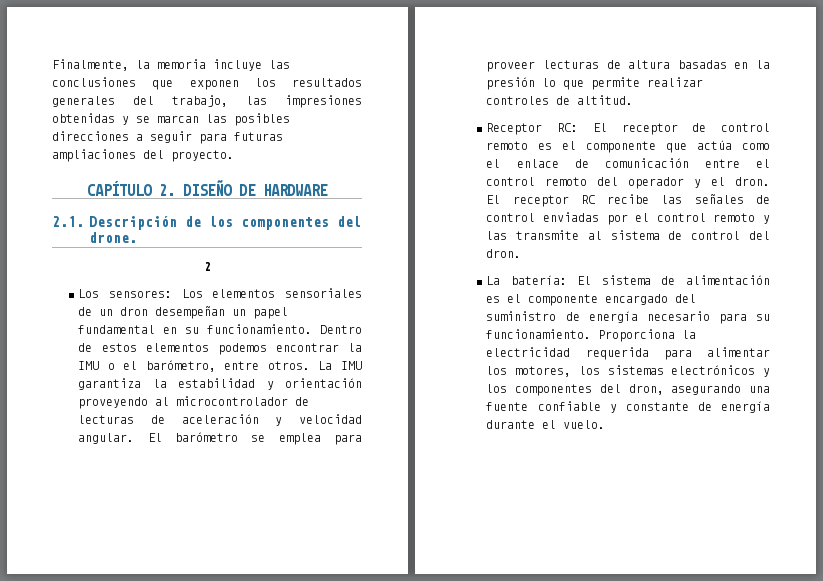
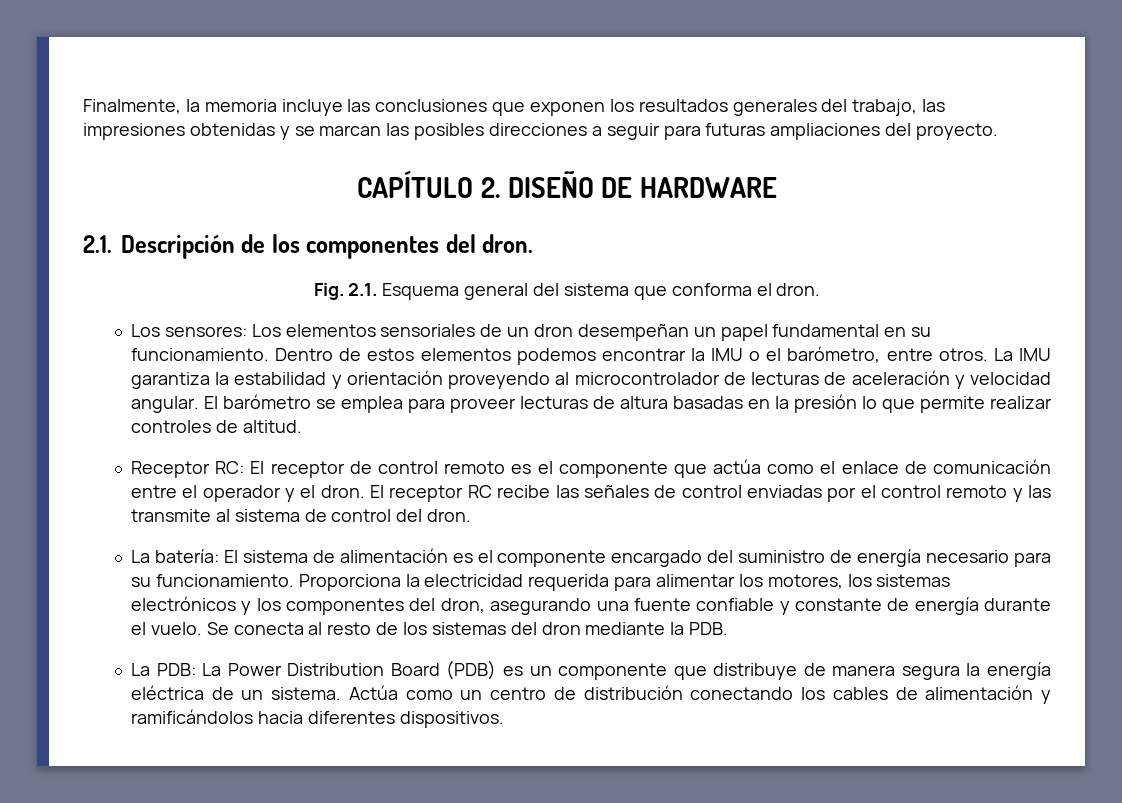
[89,232,137,243] [203,262,211,271] drone. // 2 -> [482,234,534,253] [313,283,821,300] dron. // Fig. 2.1. Esquema general del sistema que conforma el dron.
[486,177,619,186] control remoto del -> (198, 491) none
(606, 424) none -> [206,622,729,635] [130,660,1052,680] [130,685,1051,704] [130,709,504,728] Se conecta al resto de los sistemas del dron mediante la PDB. // La PDB: La Power Distribution Board (PDB) es un componente que distribuye de manera segura la energía eléctrica de un sistema. Actúa como un centro de distribución conectando los cables de alimentación y ramificándolos hacia diferentes dispositivos.

